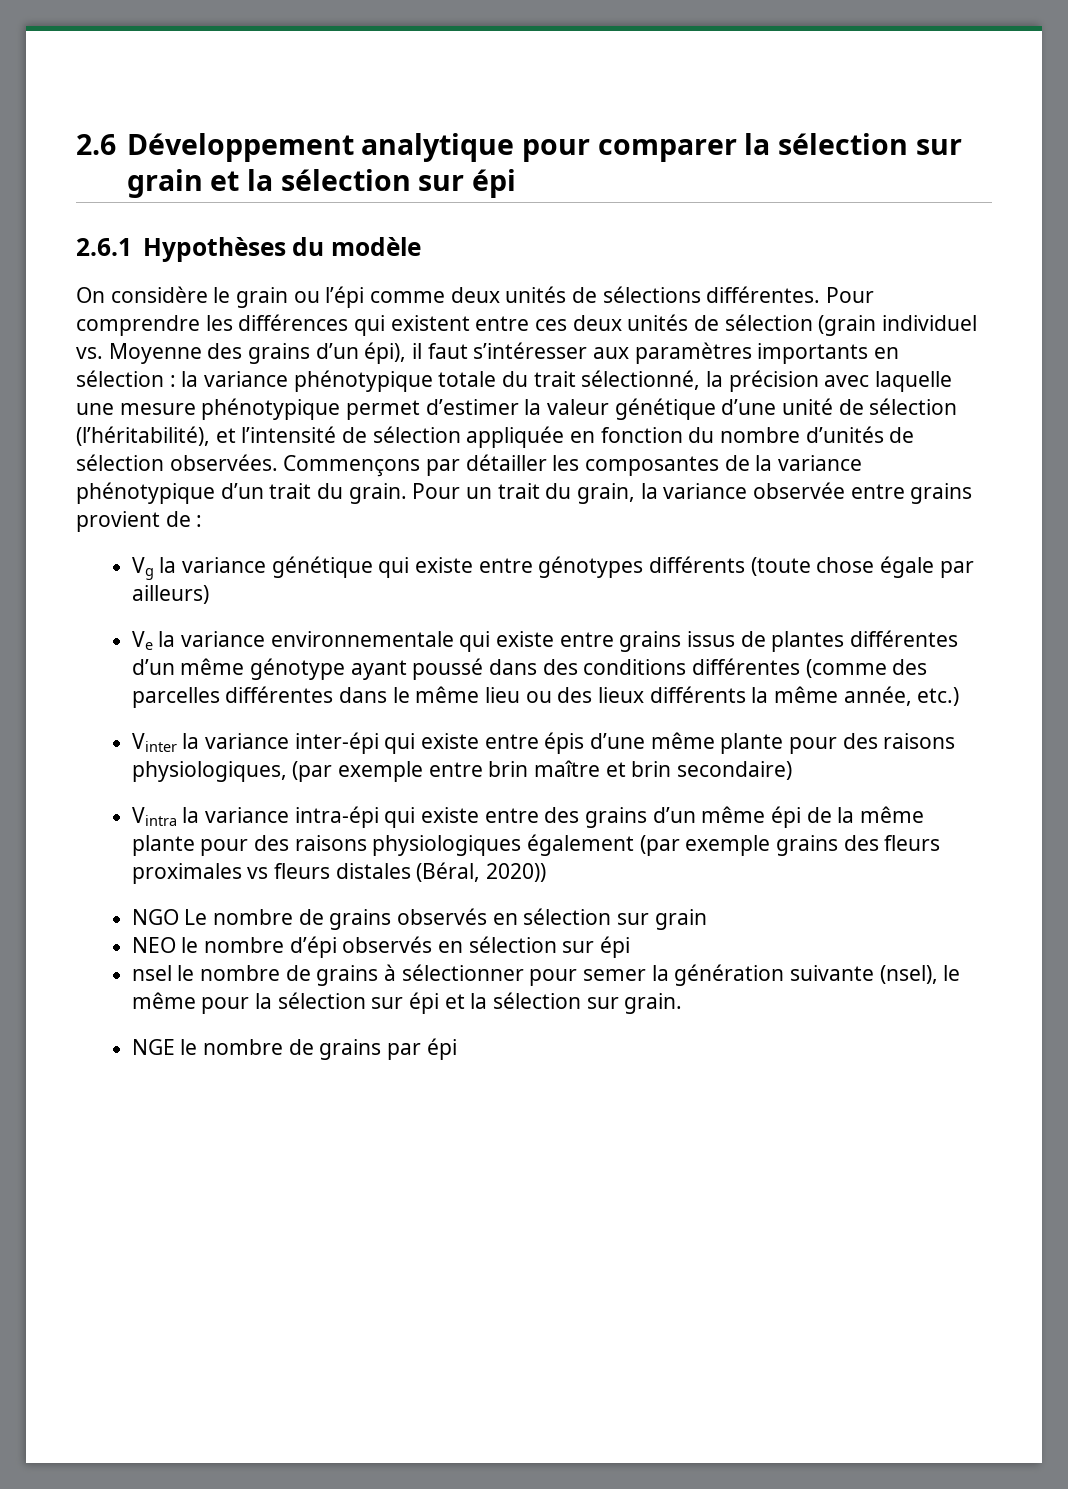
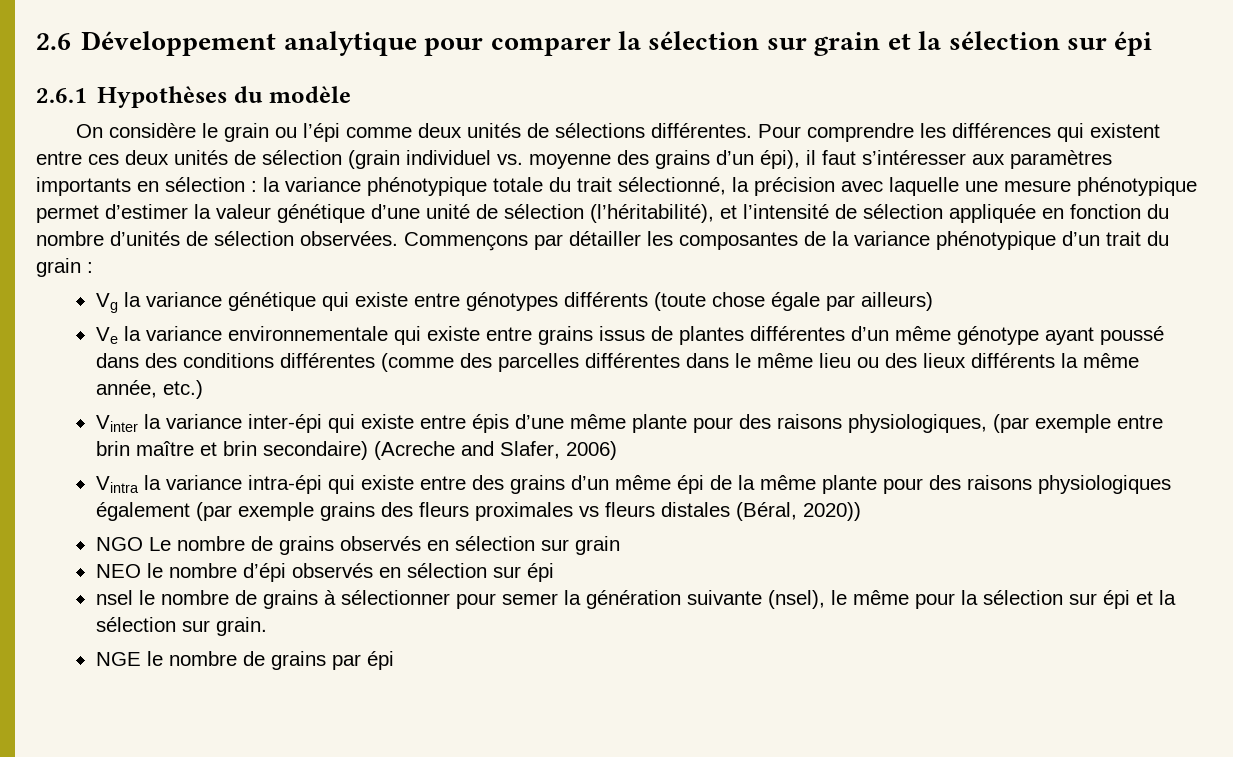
[108,343,202,364] Moyenne -> [529,154,611,169] moyenne
[348,482,973,504] [76,511,191,532] grain. Pour un trait du grain, la variance observée entre grains provient de -> [36,258,81,277] grain
(793, 770) none -> [373,441,617,460] (Acreche and Slafer, 2006)

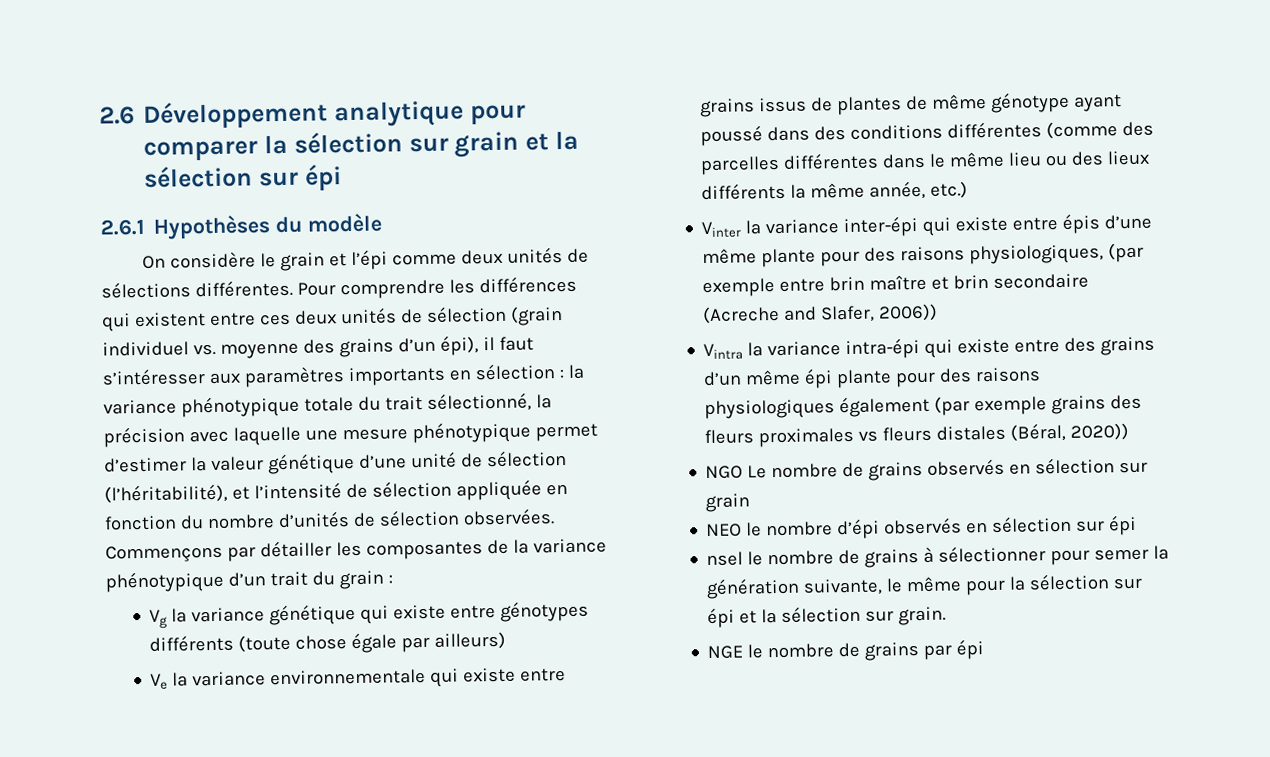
[275,127,298,138] ou -> [328,253,347,267] et
[749,326,889,341] différentes d’un -> [906,95,929,111] de
[262,441,368,460] secondaire) -> [993,273,1090,289] secondaire
[565,441,617,460] 2006) -> [878,303,939,322] 2006))
[709,475,816,490] de la même -> (834, 378) none
[686,590,825,609] suivante (nsel), -> [803,578,884,596] suivante,

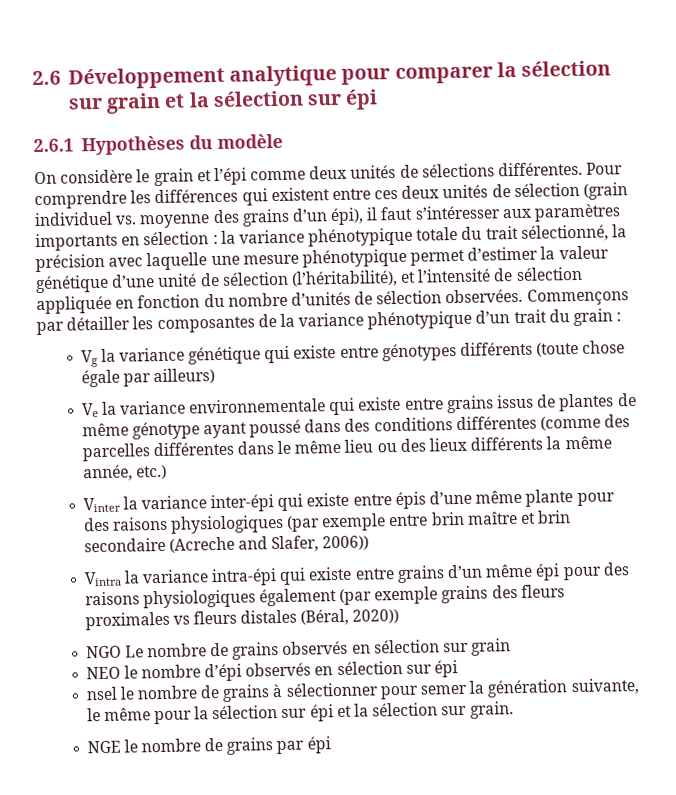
[969,244,1105,265] physiologiques, -> [169,514,284,534] physiologiques
[1064,337,1097,352] des -> (395, 574) none
[836,369,893,389] plante -> (561, 572) none

